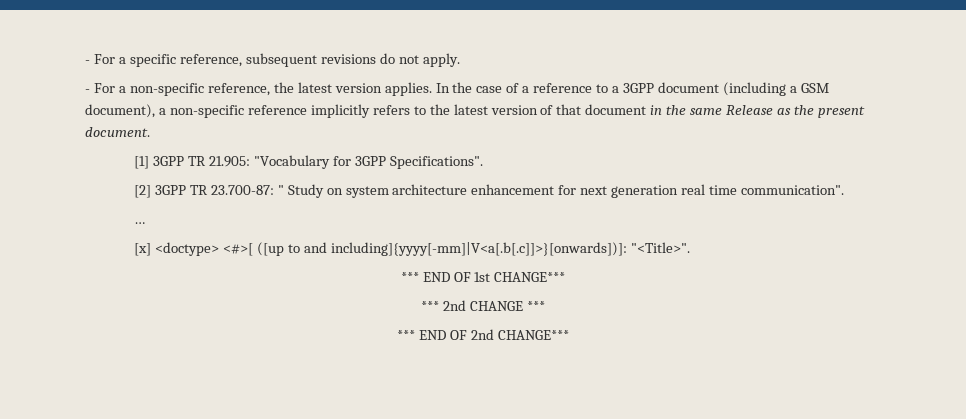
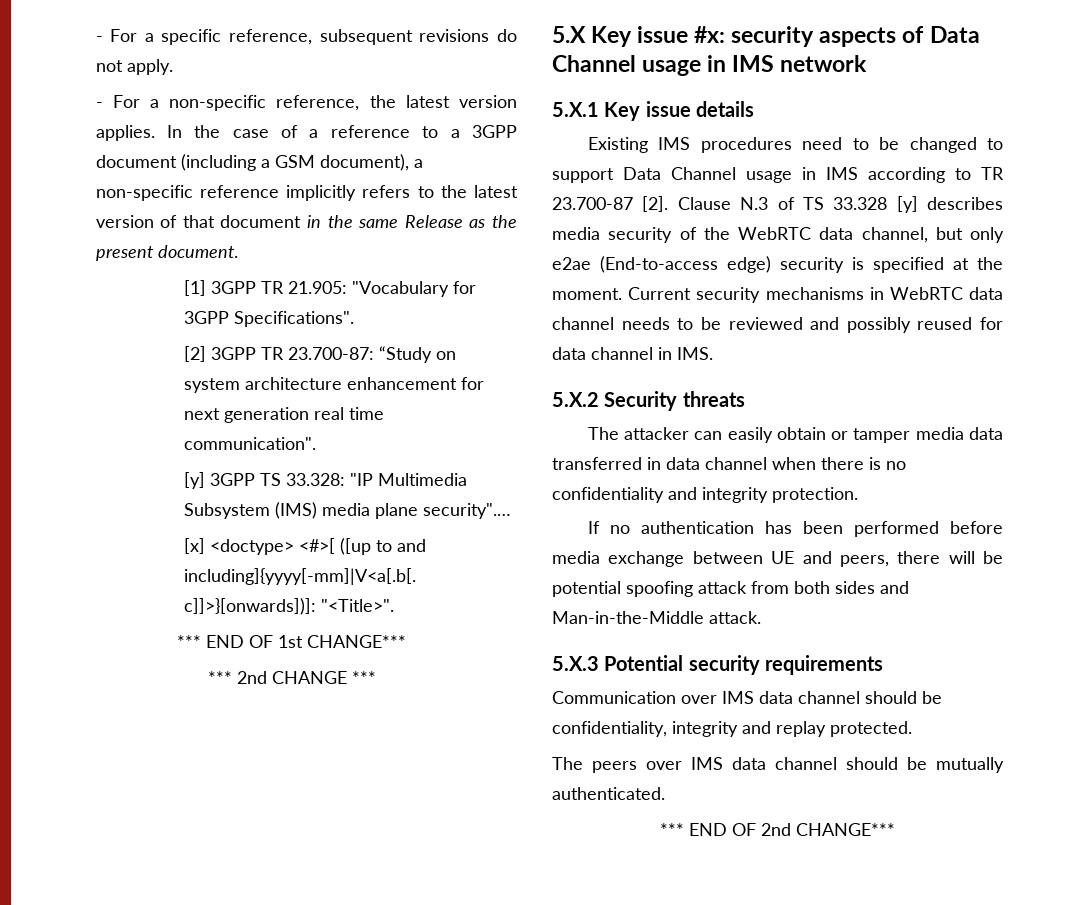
[277,184,324,198] " Study -> [379,346,433,363] “Study
[134,222,146,224] … -> [184,472,468,489] [184,502,512,519] [y] 3GPP TS 33.328: "IP Multimedia Subsystem (IMS) media plane security".…
(545, 306) none -> [552,26,980,47] [552,55,868,76] [552,101,755,121] [587,137,1003,153] [552,167,1004,183] [552,196,1003,213] [552,227,1004,243] [552,256,1003,273] [552,287,1003,303] [552,317,1003,333] [552,347,713,360] [552,391,745,411] [587,427,1003,443] [552,457,906,470] [552,487,858,503] [587,521,1003,537] [552,551,1003,567] [552,581,909,597] [552,611,761,624] [552,655,884,675] [552,691,942,704] [552,721,912,737] [552,757,1004,773] [552,787,665,800] // 5.X Key issue #x: security aspects of Data Channel usage in IMS network // 5.X.1 Key issue details // Existing IMS procedures need to be changed to support Data Channel usage in IMS according to TR 23.700-87 [2]. Clause N.3 of TS 33.328 [y] describes media security of the WebRTC data channel, but only e2ae (End-to-access edge) security is specified at the moment. Current security mechanisms in WebRTC data channel needs to be reviewed and possibly reused for data channel in IMS. // 5.X.2 Security threats // The attacker can easily obtain or tamper media data transferred in data channel when there is no confidentiality and integrity protection. // If no authentication has been performed before media exchange between UE and peers, there will be potential spoofing attack from both sides and Man-in-the-Middle attack. // 5.X.3 Potential security requirements // Communication over IMS data channel should be confidentiality, integrity and replay protected. // The peers over IMS data channel should be mutually authenticated.

